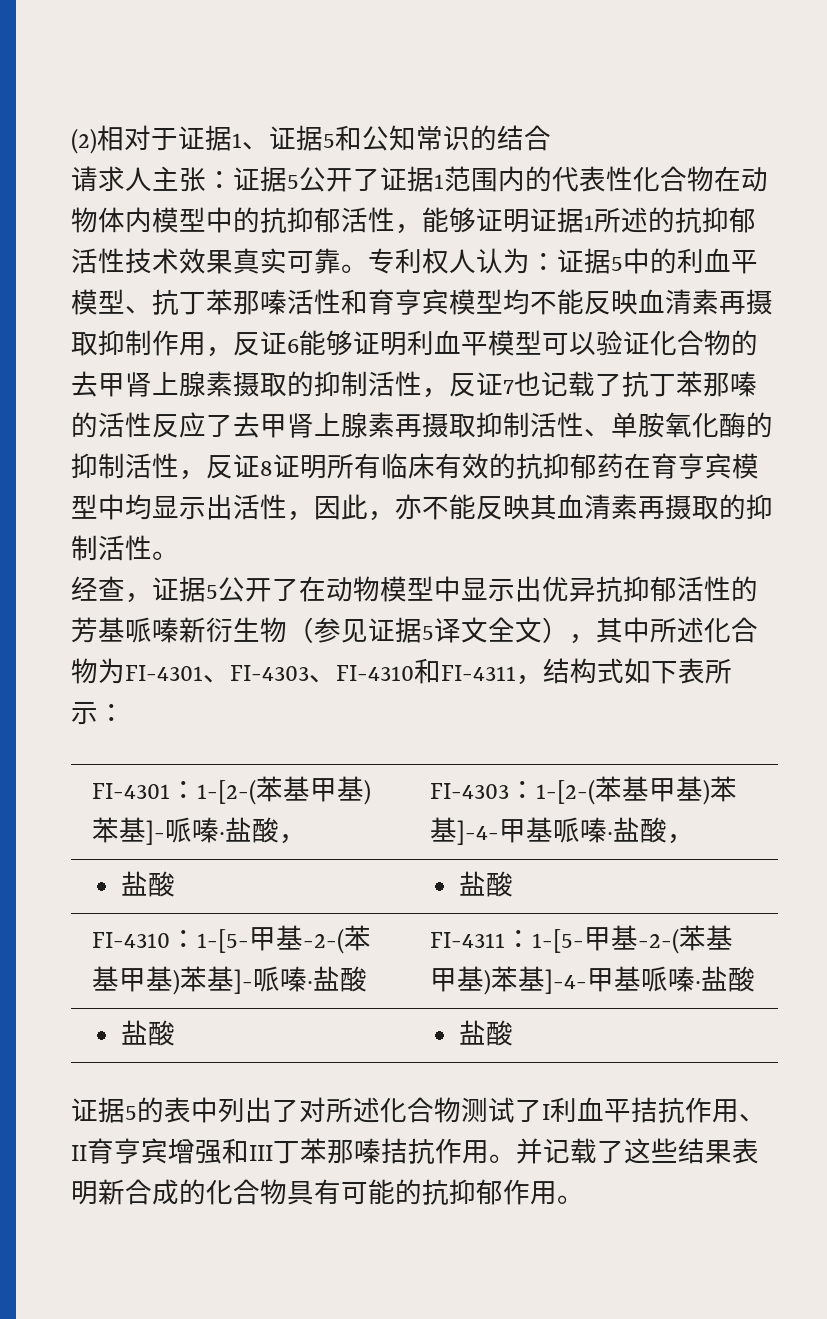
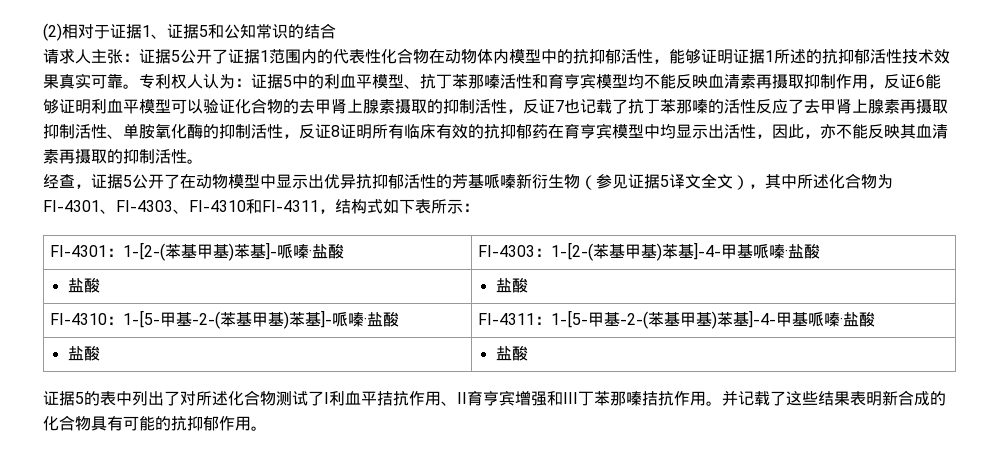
[278,834,306,844] ， -> (345, 251) none
[666,834,694,844] ， -> (821, 251) none

